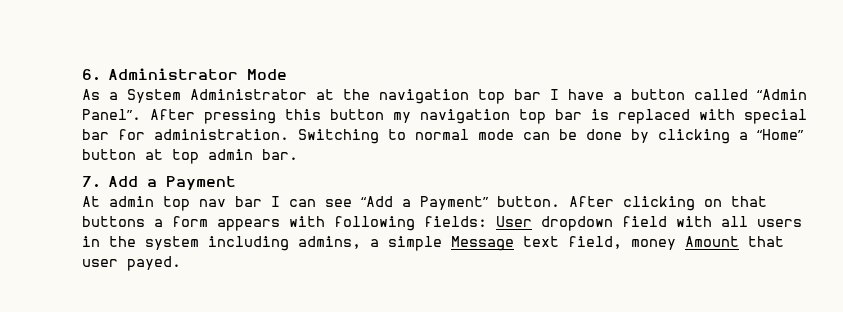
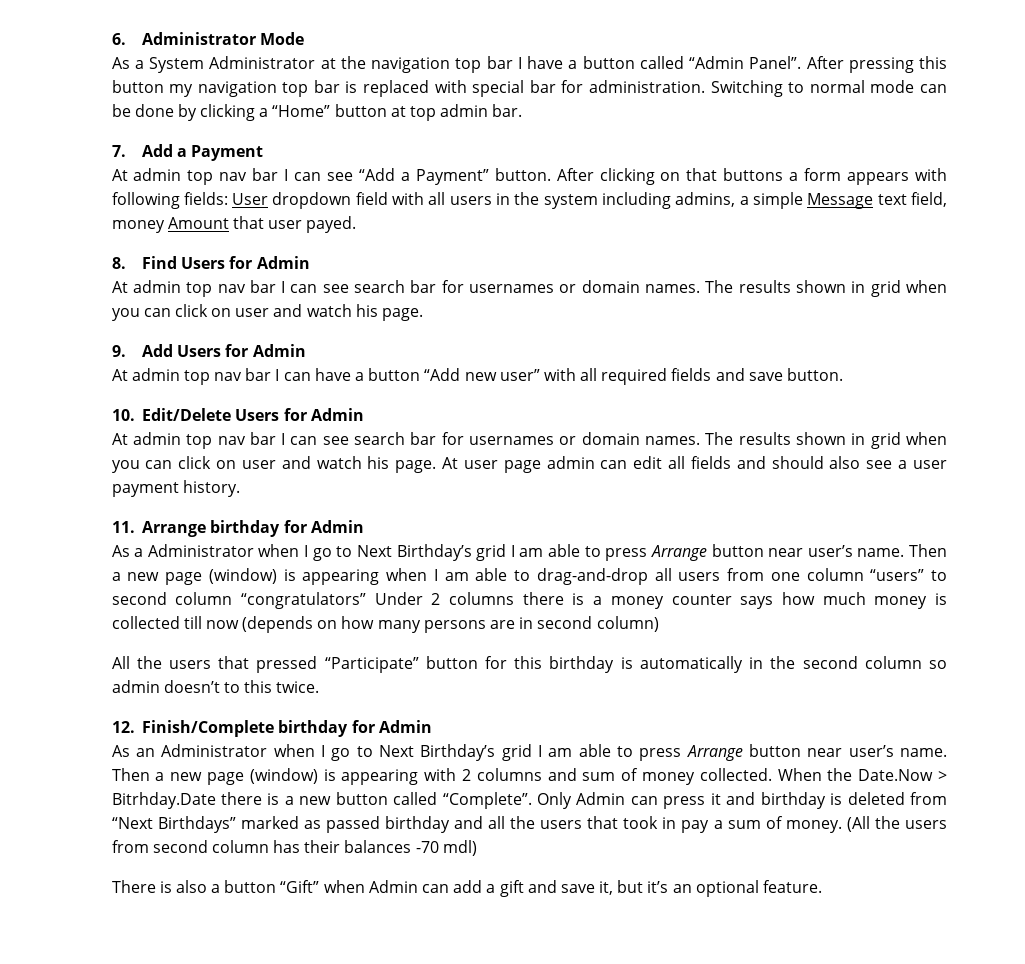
(182, 263) none -> [111,256,310,269] [111,280,947,297] [111,304,424,321] [111,344,306,357] [111,368,844,385] [111,408,364,421] [111,432,947,449] [111,456,947,473] [111,480,240,497] [111,520,364,537] [111,544,947,561] [111,568,947,585] [111,592,947,609] [111,616,659,633] [111,656,947,673] [111,680,320,693] [111,720,432,737] [111,744,947,761] [111,768,948,785] [111,792,947,809] [111,816,947,833] [111,840,477,856] [111,880,823,897] // 8. Find Users for Admin // At admin top nav bar I can see search bar for usernames or domain names. The results shown in grid when you can click on user and watch his page. // 9. Add Users for Admin // At admin top nav bar I can have a button “Add new user” with all required fields and save button. // 10. Edit/Delete Users for Admin // At admin top nav bar I can see search bar for usernames or domain names. The results shown in grid when you can click on user and watch his page. At user page admin can edit all fields and should also see a user payment history. // 11. Arrange birthday for Admin // As a Administrator when I go to Next Birthday’s grid I am able to press Arrange button near user’s name. Then a new page (window) is appearing when I am able to drag-and-drop all users from one column “users” to second column “congratulators” Under 2 columns there is a money counter says how much money is collected till now (depends on how many persons are in second column) // All the users that pressed “Participate” button for this birthday is automatically in the second column so admin doesn’t to this twice. // 12. Finish/Complete birthday for Admin // As an Administrator when I go to Next Birthday’s grid I am able to press Arrange button near user’s name. Then a new page (window) is appearing with 2 columns and sum of money collected. When the Date.Now > Bitrhday.Date there is a new button called “Complete”. Only Admin can press it and birthday is deleted from “Next Birthdays” marked as passed birthday and all the users that took in pay a sum of money. (All the users from second column has their balances -70 mdl) // There is also a button “Gift” when Admin can add a gift and save it, but it’s an optional feature.

